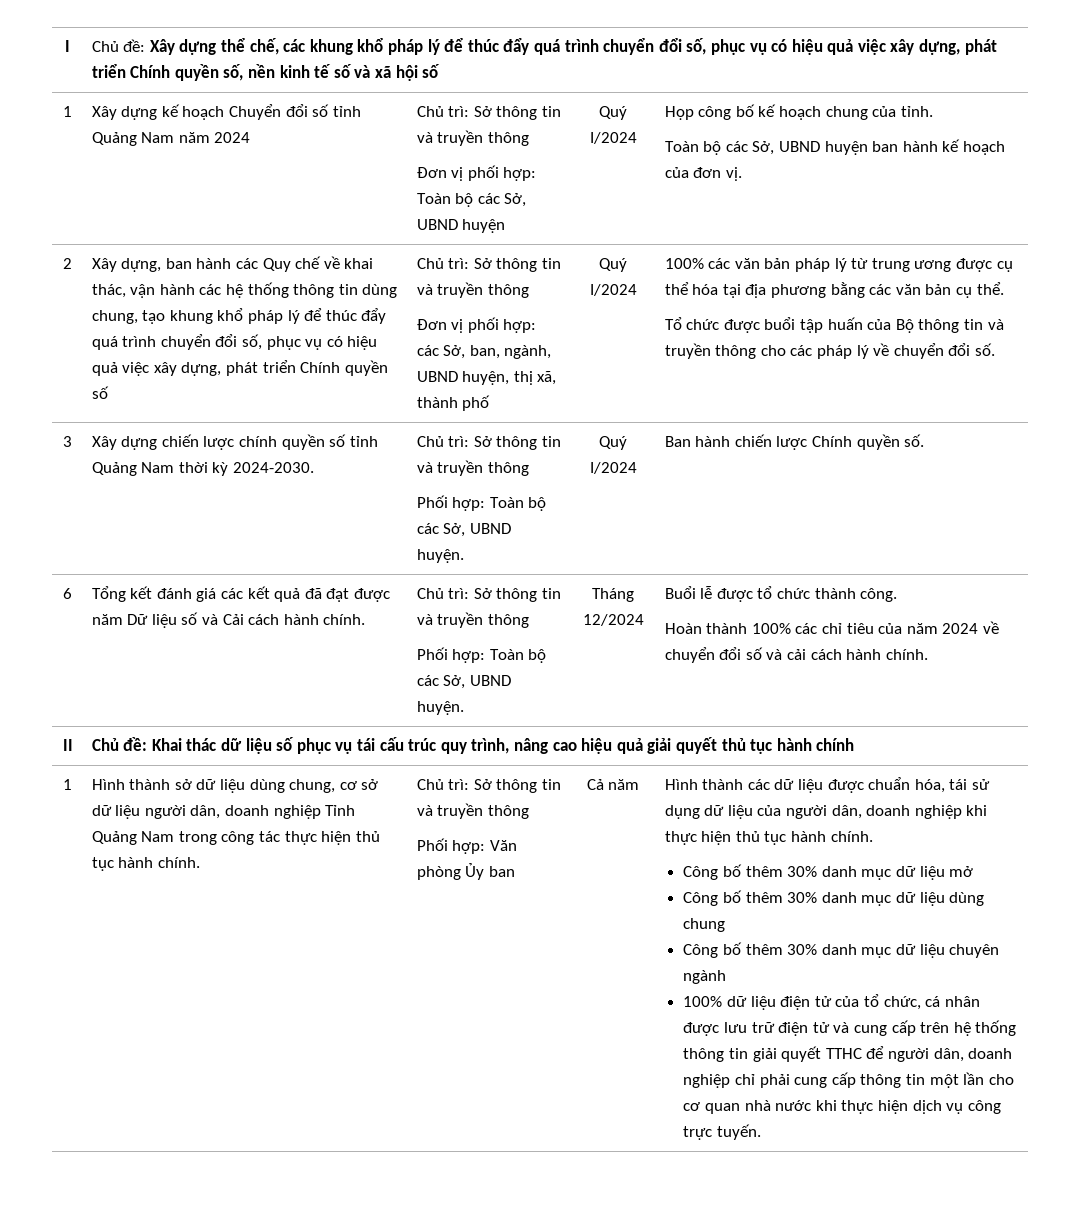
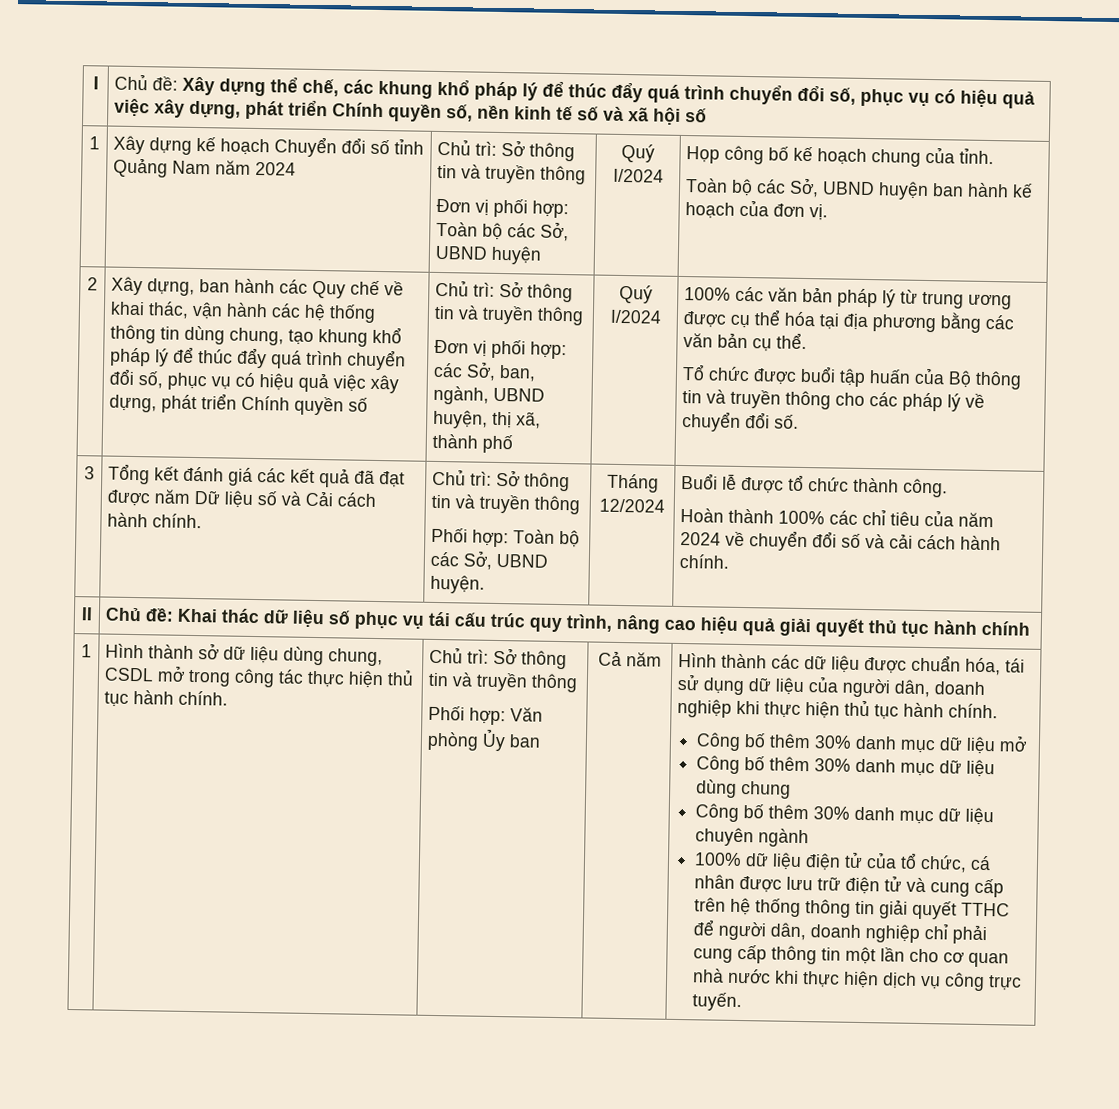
[91,434,378,450] [91,462,315,476] [416,436,562,450] [416,460,529,476] [416,495,547,511] [416,523,511,537] [416,549,464,563] [599,436,627,450] [589,462,637,474] [664,434,925,450] [63,588,72,599] | Xây dựng chiến lược chính quyền số tỉnh Quảng Nam thời kỳ 2024-2030. | Chủ trì: Sở thông tin và truyền thông // Phối hợp: Toàn bộ các Sở, UBND huyện. | Quý I/2024 | Ban hành chiến lược Chính quyền số. // 6 -> (95, 473) none
[339,779,379,790] [91,805,356,819] [91,831,175,845] cơ sở dữ liệu người dân, doanh nghiệp Tỉnh Quảng Nam -> [104,665,186,682] CSDL mở

